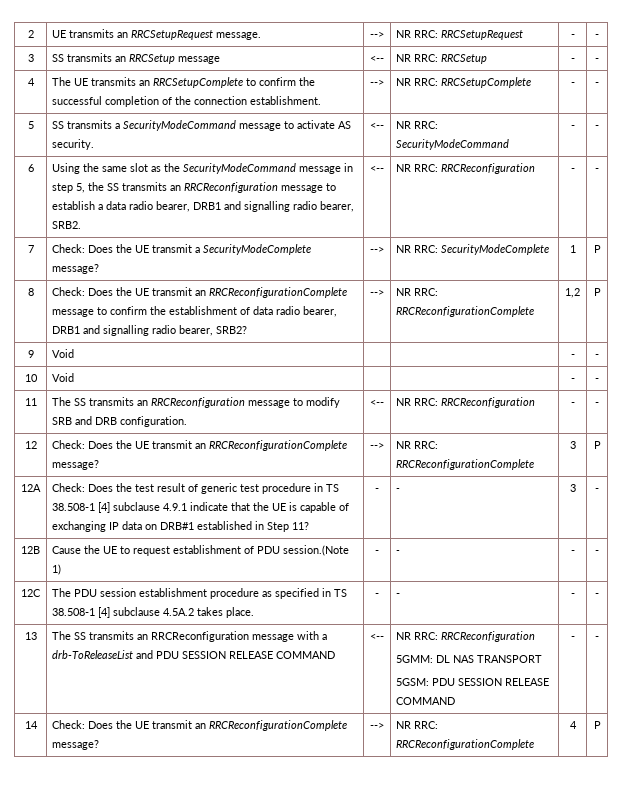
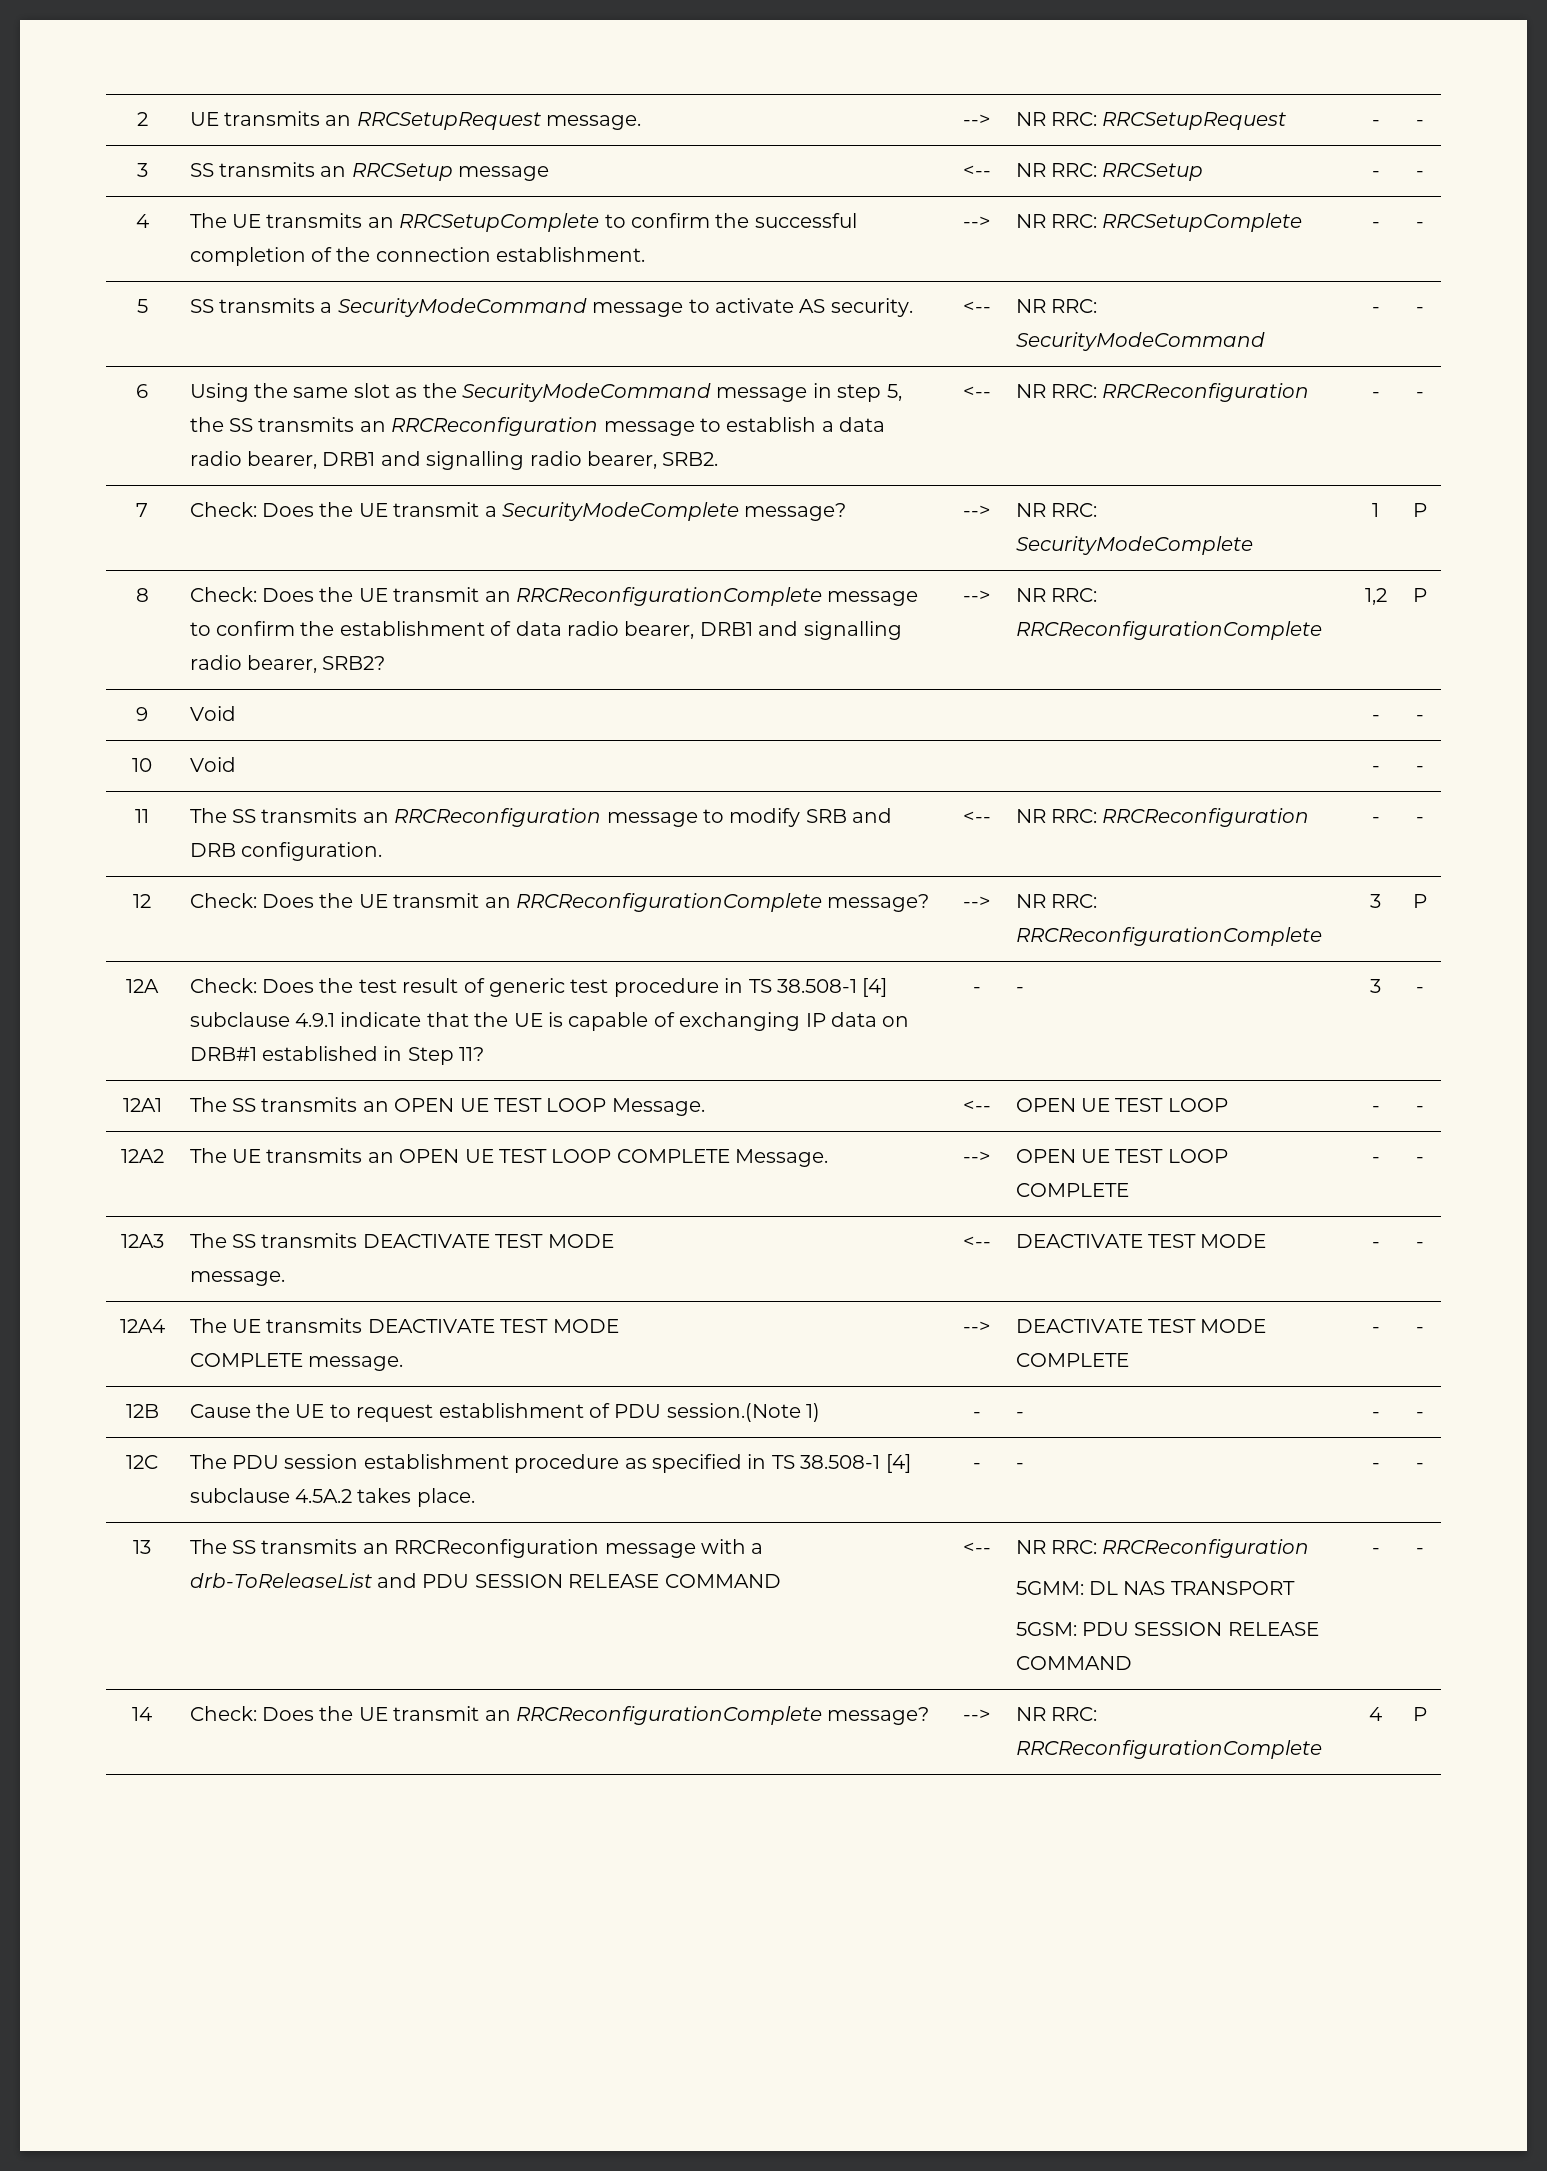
(599, 490) none -> [122,1098,162,1112] [189,1097,705,1116] [962,1100,991,1112] [1015,1098,1228,1112] [1371,1106,1380,1112] [1416,1106,1424,1112] [120,1149,164,1163] [189,1148,829,1167] [962,1151,991,1163] [1015,1149,1228,1163] [1015,1183,1129,1197] [1371,1157,1380,1163] [1416,1157,1424,1163] [120,1234,164,1248] [189,1233,614,1248] [189,1271,285,1286] [962,1236,991,1248] [1015,1234,1267,1248] [1371,1242,1380,1248] [1416,1242,1424,1248] [119,1319,165,1333] [189,1318,619,1333] [189,1353,404,1371] [962,1321,991,1333] [1015,1319,1267,1333] [1015,1353,1129,1367] [1371,1327,1380,1333] [1416,1327,1424,1333] // 12A1 | The SS transmits an OPEN UE TEST LOOP Message. | <-- | OPEN UE TEST LOOP | - | - // 12A2 | The UE transmits an OPEN UE TEST LOOP COMPLETE Message. | --> | OPEN UE TEST LOOP COMPLETE | - | - // 12A3 | The SS transmits DEACTIVATE TEST MODE // message. | <-- | DEACTIVATE TEST MODE | - | - // 12A4 | The UE transmits DEACTIVATE TEST MODE // COMPLETE message. | --> | DEACTIVATE TEST MODE COMPLETE | - | -

